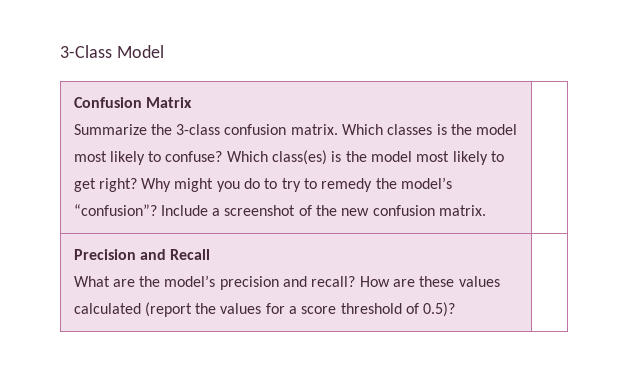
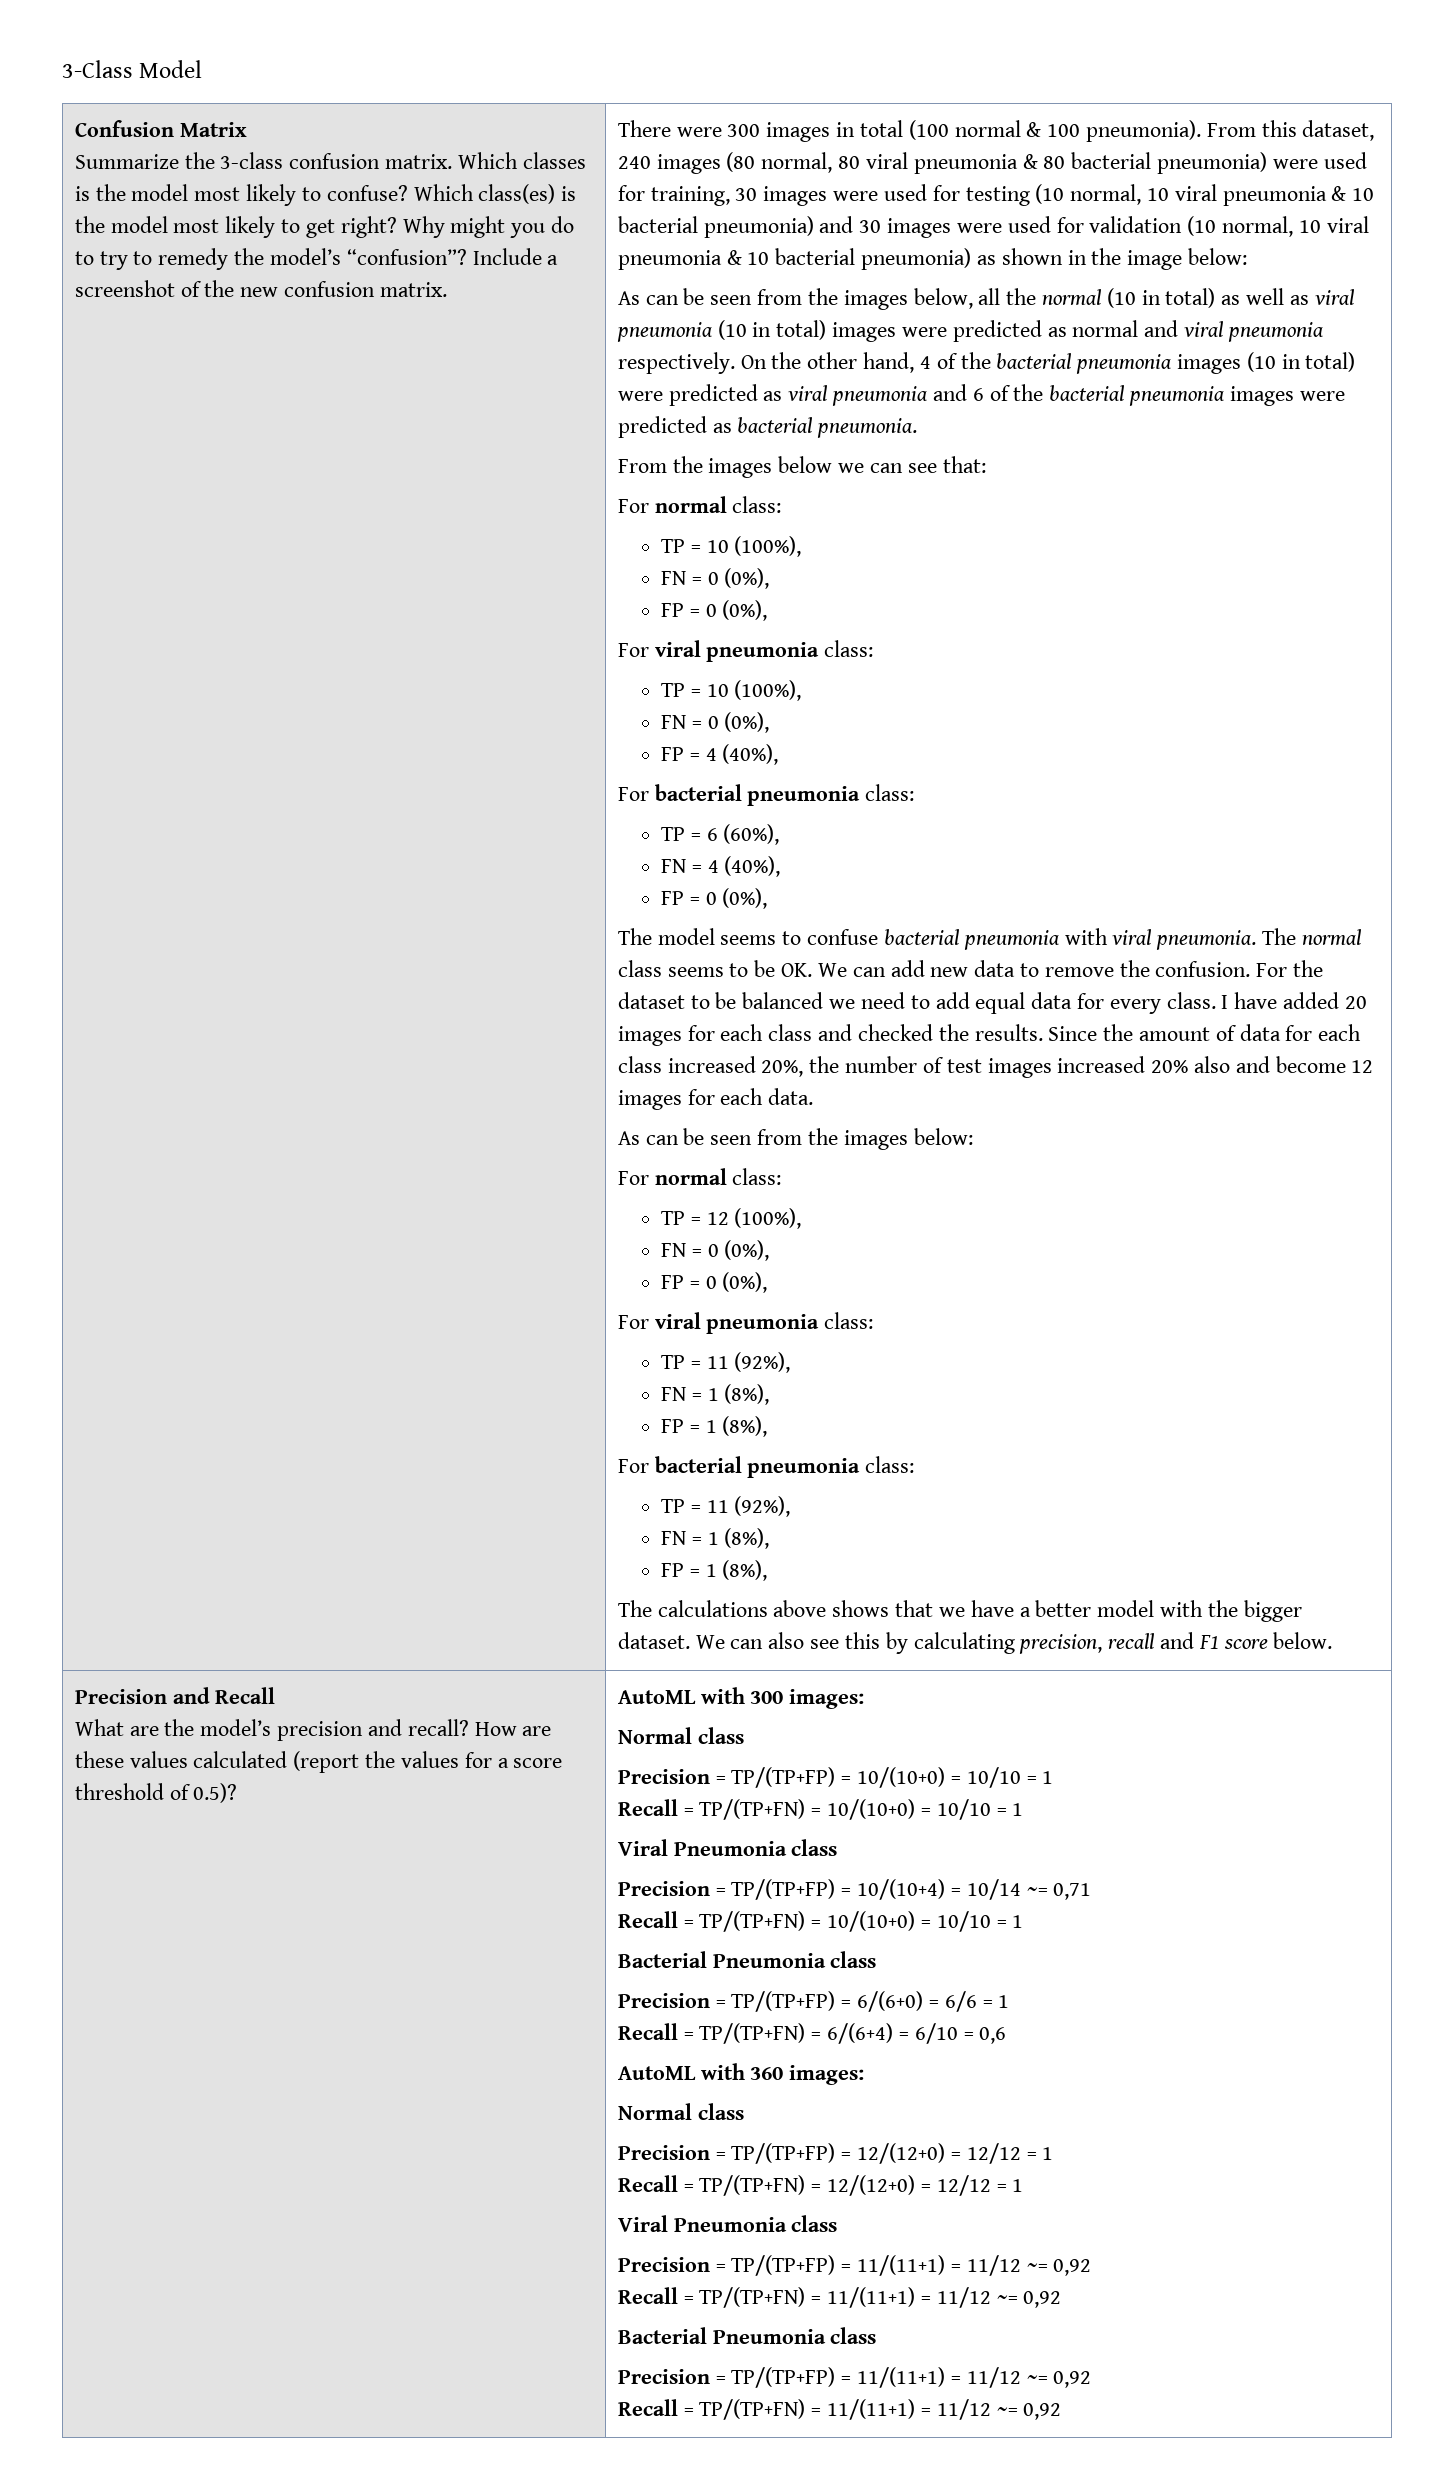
(487, 210) none -> [617,120,1375,142] [617,152,1367,174] [617,184,1375,206] [617,216,1369,238] [617,248,1247,270] [617,288,1354,310] [616,320,1323,342] [617,352,1356,374] [617,384,1345,406] [617,416,918,438] [617,456,986,478] [617,496,782,513] [660,536,802,557] [660,568,770,589] [660,600,768,621] [617,640,874,662] [660,680,802,701] [660,712,770,733] [660,744,779,765] [617,784,915,806] [660,824,780,845] [660,856,781,877] [660,888,768,909] [617,928,1361,950] [617,960,1323,977] [617,992,1367,1014] [617,1024,1362,1046] [617,1056,1374,1078] [617,1088,814,1110] [617,1128,973,1150] [617,1168,782,1185] [660,1208,802,1229] [660,1240,770,1261] [660,1272,768,1293] [617,1312,874,1334] [660,1352,791,1373] [660,1384,770,1405] [660,1416,768,1437] [617,1456,915,1478] [660,1496,791,1517] [660,1528,770,1549] [660,1560,768,1581] [617,1600,1302,1622] [617,1632,1333,1654] There were 300 images in total (100 normal & 100 pneumonia). From this dataset, 240 images (80 normal, 80 viral pneumonia & 80 bacterial pneumonia) were used for training, 30 images were used for testing (10 normal, 10 viral pneumonia & 10 bacterial pneumonia) and 30 images were used for validation (10 normal, 10 viral pneumonia & 10 bacterial pneumonia) as shown in the image below: // As can be seen from the images below, all the normal (10 in total) as well as viral pneumonia (10 in total) images were predicted as normal and viral pneumonia respectively. On the other hand, 4 of the bacterial pneumonia images (10 in total) were predicted as viral pneumonia and 6 of the bacterial pneumonia images were predicted as bacterial pneumonia. // From the images below we can see that: // For normal class: // TP = 10 (100%), // FN = 0 (0%), // FP = 0 (0%), // For viral pneumonia class: // TP = 10 (100%), // FN = 0 (0%), // FP = 4 (40%), // For bacterial pneumonia class: // TP = 6 (60%), // FN = 4 (40%), // FP = 0 (0%), // The model seems to confuse bacterial pneumonia with viral pneumonia. The normal class seems to be OK. We can add new data to remove the confusion. For the dataset to be balanced we need to add equal data for every class. I have added 20 images for each class and checked the results. Since the amount of data for each class increased 20%, the number of test images increased 20% also and become 12 images for each data. // As can be seen from the images below: // For normal class: // TP = 12 (100%), // FN = 0 (0%), // FP = 0 (0%), // For viral pneumonia class: // TP = 11 (92%), // FN = 1 (8%), // FP = 1 (8%), // For bacterial pneumonia class: // TP = 11 (92%), // FN = 1 (8%), // FP = 1 (8%), // The calculations above shows that we have a better model with the bigger dataset. We can also see this by calculating precision, recall and F1 score below.
(456, 309) none -> [617,1687,865,1709] [617,1727,744,1744] [617,1767,1054,1788] [617,1799,1024,1820] [617,1839,838,1856] [617,1879,1092,1900] [617,1911,1024,1932] [617,1951,877,1968] [617,1991,1010,2012] [617,2023,1007,2044] [617,2063,865,2085] [617,2103,744,2120] [617,2143,1054,2164] [617,2175,1024,2196] [617,2215,838,2232] [617,2255,1092,2276] [617,2287,1062,2308] [617,2327,877,2344] [617,2367,1092,2388] [617,2399,1062,2420] AutoML with 300 images: // Normal class // Precision = TP/(TP+FP) = 10/(10+0) = 10/10 = 1 // Recall = TP/(TP+FN) = 10/(10+0) = 10/10 = 1 // Viral Pneumonia class // Precision = TP/(TP+FP) = 10/(10+4) = 10/14 ~= 0,71 // Recall = TP/(TP+FN) = 10/(10+0) = 10/10 = 1 // Bacterial Pneumonia class // Precision = TP/(TP+FP) = 6/(6+0) = 6/6 = 1 // Recall = TP/(TP+FN) = 6/(6+4) = 6/10 = 0,6 // AutoML with 360 images: // Normal class // Precision = TP/(TP+FP) = 12/(12+0) = 12/12 = 1 // Recall = TP/(TP+FN) = 12/(12+0) = 12/12 = 1 // Viral Pneumonia class // Precision = TP/(TP+FP) = 11/(11+1) = 11/12 ~= 0,92 // Recall = TP/(TP+FN) = 11/(11+1) = 11/12 ~= 0,92 // Bacterial Pneumonia class // Precision = TP/(TP+FP) = 11/(11+1) = 11/12 ~= 0,92 // Recall = TP/(TP+FN) = 11/(11+1) = 11/12 ~= 0,92

